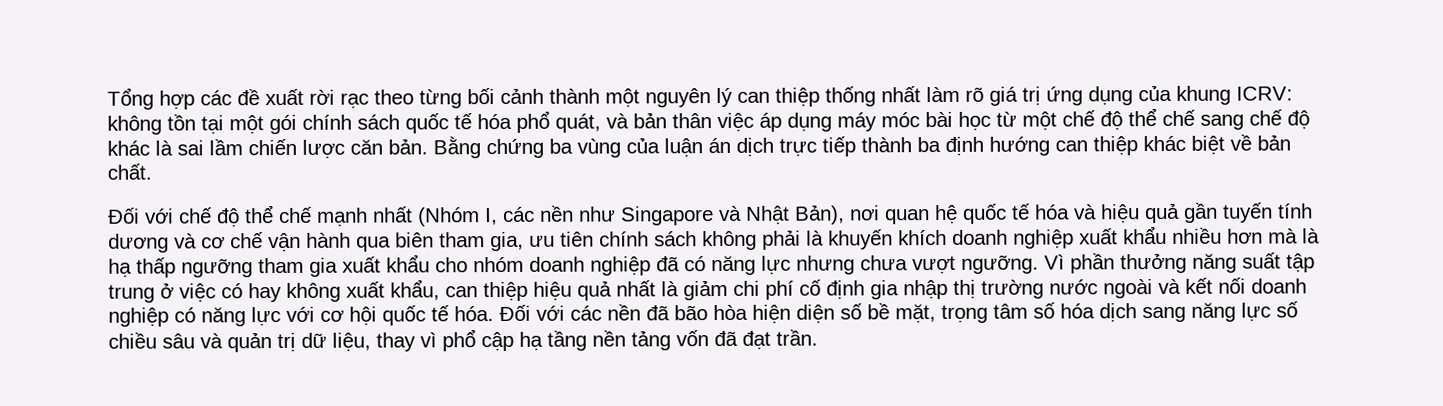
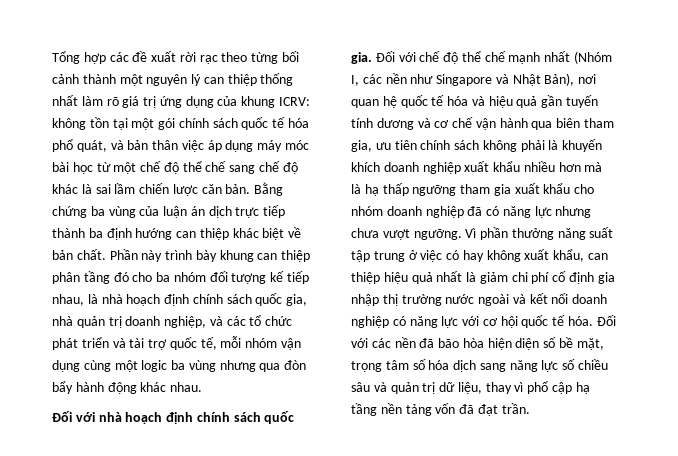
(152, 171) // -> [109,249,311,262] [52,271,310,284] [52,293,308,306] [52,315,293,328] [52,336,302,350] [52,360,307,372] [52,381,203,394] [52,411,295,424] [351,52,372,64] Phần này trình bày khung can thiệp phân tầng đó cho ba nhóm đối tượng kế tiếp nhau, là nhà hoạch định chính sách quốc gia, nhà quản trị doanh nghiệp, và các tổ chức phát triển và tài trợ quốc tế, mỗi nhóm vận dụng cùng một logic ba vùng nhưng qua đòn bẩy hành động khác nhau. // Đối với nhà hoạch định chính sách quốc gia.

